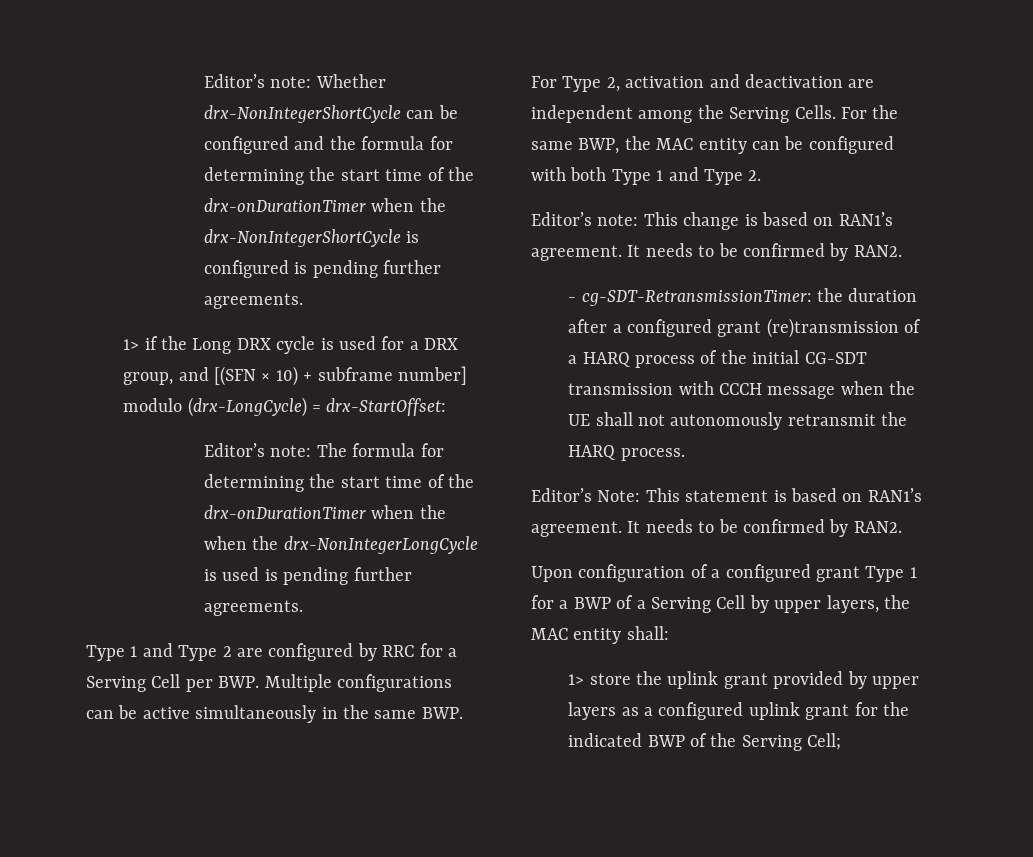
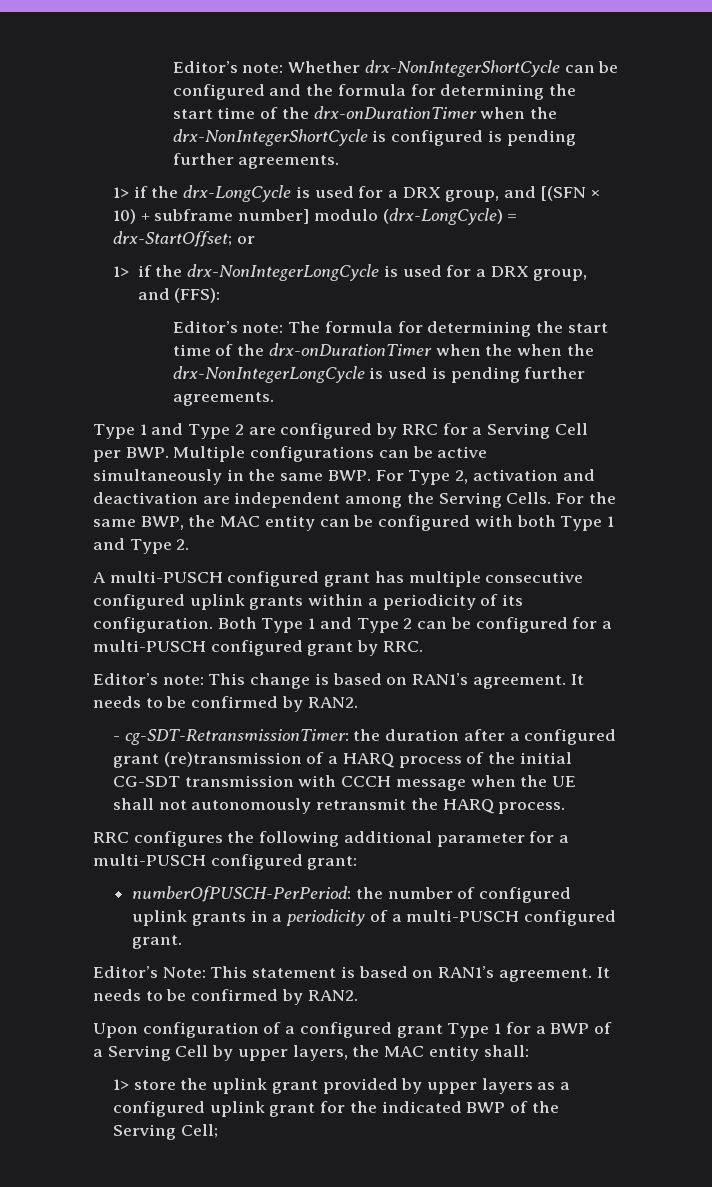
[192,336,316,354] Long DRX cycle -> [183,185,292,202] drx-LongCycle
[326,398,447,416] drx-StartOffset: -> [112,231,255,247] [112,264,588,281] [137,288,221,303] drx-StartOffset; or // 1> if the drx-NonIntegerLongCycle is used for a DRX group, and (FFS):
(762, 175) none -> [93,571,584,587] [93,594,524,610] [93,617,612,633] [93,640,423,656] // A multi-PUSCH configured grant has multiple consecutive configured uplink grants within a periodicity of its configuration. Both Type 1 and Type 2 can be configured for a multi-PUSCH configured grant by RRC.
(685, 454) none -> [93,831,570,847] [93,854,358,870] [132,886,572,903] [132,909,616,926] [132,935,183,949] // RRC configures the following additional parameter for a multi-PUSCH configured grant: // numberOfPUSCH-PerPeriod: the number of configured uplink grants in a periodicity of a multi-PUSCH configured grant.

